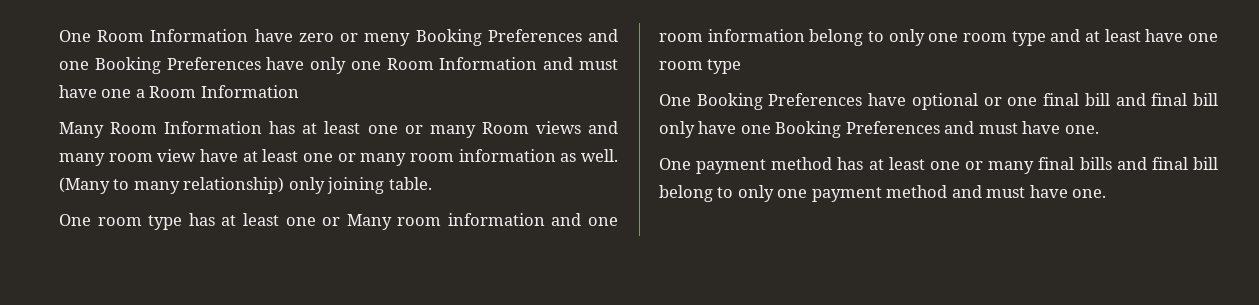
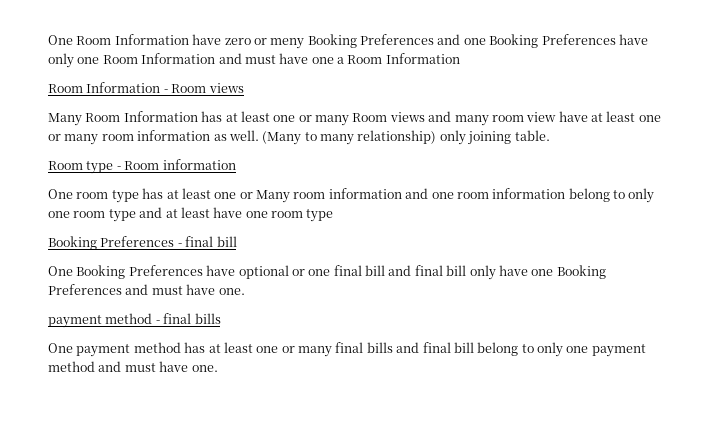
(299, 91) none -> [48,82,244,93] // Room Information - Room views
(432, 183) none -> [48,159,236,174] // Room type - Room information
(742, 66) none -> [48,236,237,250] // Booking Preferences - final bill
(1099, 129) none -> [48,313,221,328] // payment method - final bills

